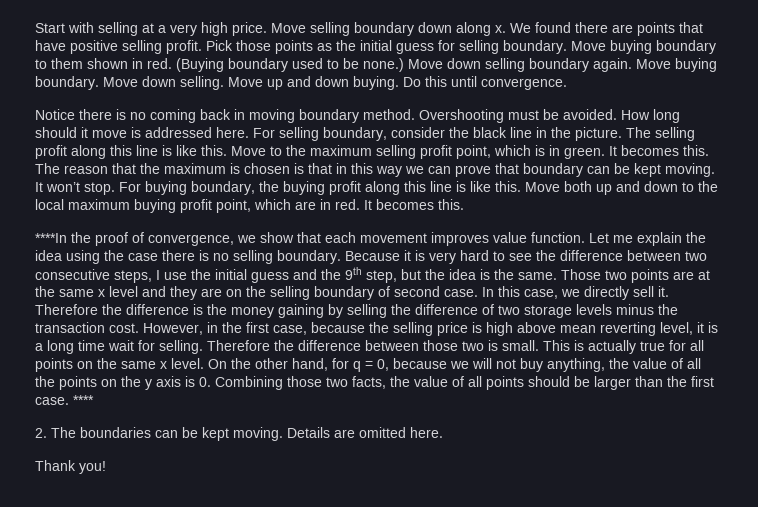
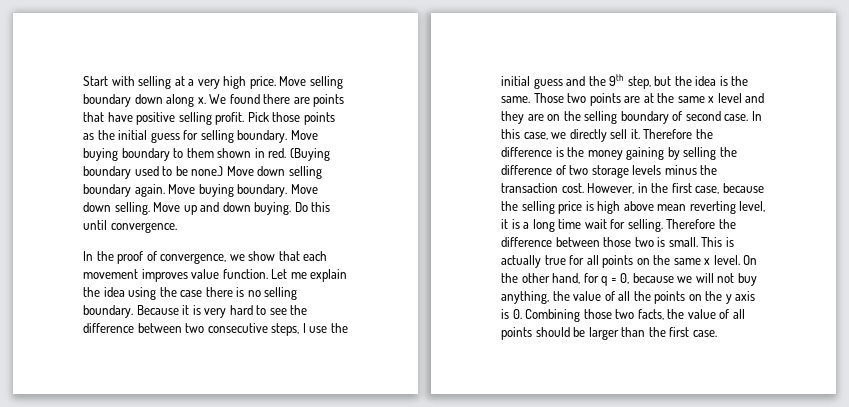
[35,109,680,123] [35,127,695,141] [35,145,709,159] [35,163,715,177] [35,181,718,195] [35,199,464,213] [35,233,67,243] Notice there is no coming back in moving boundary method. Overshooting must be avoided. How long should it move is addressed here. For selling boundary, consider the black line in the picture. The selling profit along this line is like this. Move to the maximum selling profit point, which is in green. It becomes this. The reason that the maximum is chosen is that in this way we can prove that boundary can be kept moving. It won’t stop. For buying boundary, the buying profit along this line is like this. Move both up and down to the local maximum buying profit point, which are in red. It becomes this. // ****In -> [83,251,93,261] In
[73,395,94,405] [35,427,443,441] [35,460,106,474] **** // 2. The boundaries can be kept moving. Details are omitted here. // Thank you! -> (717, 333) none

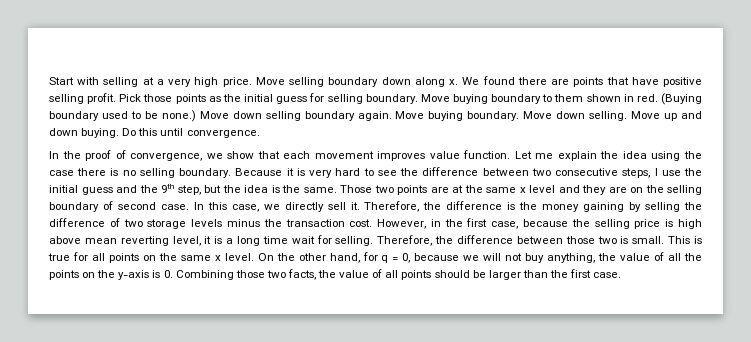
[643,129,693,139] Therefore -> [364,201,420,212] Therefore,
[666,219,716,229] Therefore -> [377,235,433,246] Therefore,
[501,255,541,268] actually -> (703, 240) none
[725,291,756,304] y axis -> [118,270,150,280] y-axis

